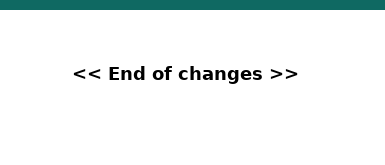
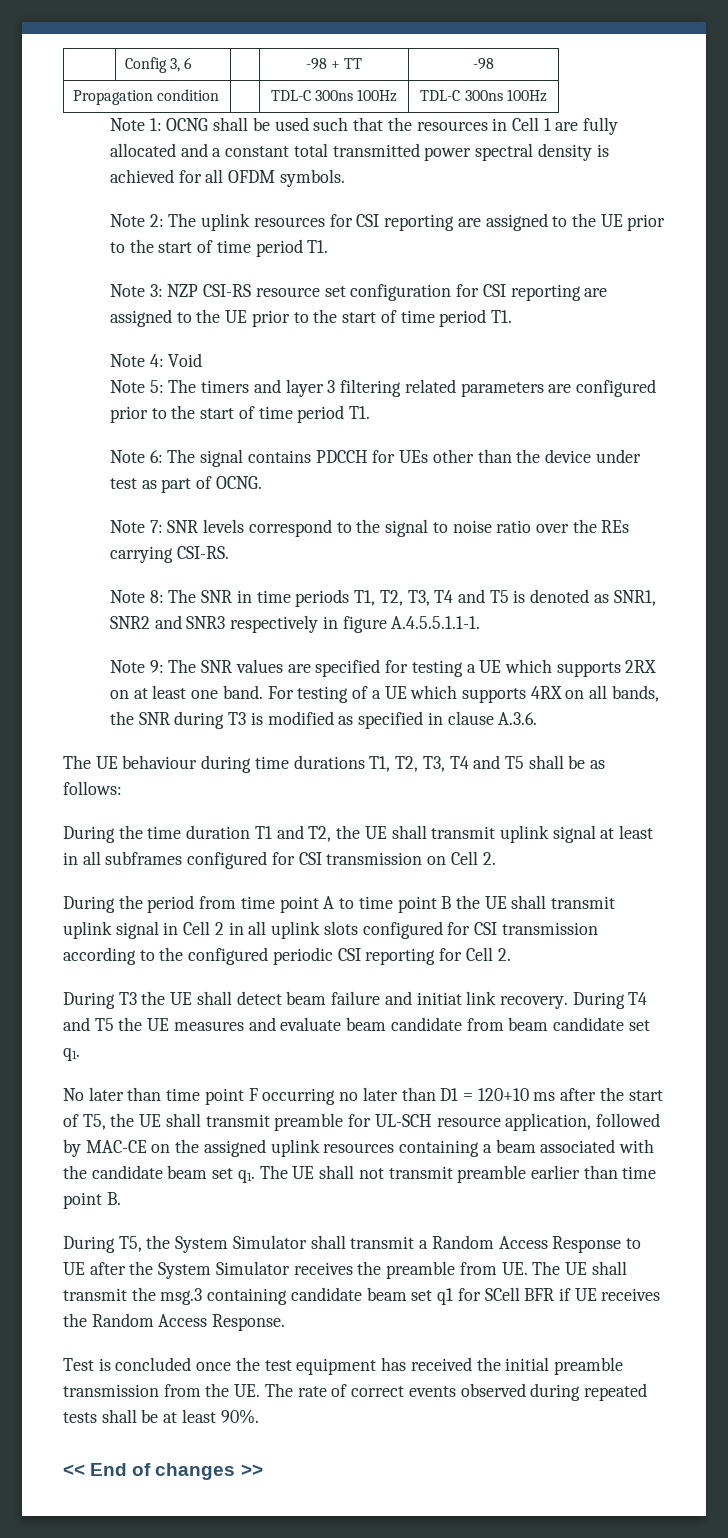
(72, 74) none -> [124,57,193,73] [305,58,363,70] [473,58,494,70] [72,89,219,105] [270,89,398,102] [420,89,547,102] [109,117,619,135] [109,143,609,161] [109,169,345,187] [109,213,666,231] [109,239,329,257] [109,284,608,301] [109,309,512,327] [109,353,203,367] [109,379,656,397] [109,405,371,423] [109,449,641,467] [109,476,262,493] [109,519,630,537] [109,546,229,563] [109,589,656,607] [109,615,481,633] [109,659,657,677] [109,685,659,703] [109,711,538,729] [63,755,606,773] [63,781,122,795] [63,825,654,843] [63,851,496,869] [63,895,616,913] [63,921,598,939] [63,947,511,965] [63,991,648,1009] [63,1017,650,1031] [63,1048,80,1061] [63,1087,663,1105] [63,1113,660,1131] [63,1139,654,1157] [63,1165,657,1183] [63,1192,121,1209] [63,1235,641,1253] [63,1261,627,1279] [63,1287,661,1305] [63,1313,286,1331] [63,1357,623,1375] [63,1383,647,1401] [63,1409,259,1424] | Config 3, 6 | | -98 + TT | -98 // Propagation condition | | TDL-C 300ns 100Hz | TDL-C 300ns 100Hz // Note 1: OCNG shall be used such that the resources in Cell 1 are fully allocated and a constant total transmitted power spectral density is achieved for all OFDM symbols. // Note 2: The uplink resources for CSI reporting are assigned to the UE prior to the start of time period T1. // Note 3: NZP CSI-RS resource set configuration for CSI reporting are assigned to the UE prior to the start of time period T1. // Note 4: Void // Note 5: The timers and layer 3 filtering related parameters are configured prior to the start of time period T1. // Note 6: The signal contains PDCCH for UEs other than the device under test as part of OCNG. // Note 7: SNR levels correspond to the signal to noise ratio over the REs carrying CSI-RS. // Note 8: The SNR in time periods T1, T2, T3, T4 and T5 is denoted as SNR1, SNR2 and SNR3 respectively in figure A.4.5.5.1.1-1. // Note 9: The SNR values are specified for testing a UE which supports 2RX on at least one band. For testing of a UE which supports 4RX on all bands, the SNR during T3 is modified as specified in clause A.3.6. // The UE behaviour during time durations T1, T2, T3, T4 and T5 shall be as follows: // During the time duration T1 and T2, the UE shall transmit uplink signal at least in all subframes configured for CSI transmission on Cell 2. // During the period from time point A to time point B the UE shall transmit uplink signal in Cell 2 in all uplink slots configured for CSI transmission according to the configured periodic CSI reporting for Cell 2. // During T3 the UE shall detect beam failure and initiat link recovery. During T4 and T5 the UE measures and evaluate beam candidate from beam candidate set q1. // No later than time point F occurring no later than D1 = 120+10 ms after the start of T5, the UE shall transmit preamble for UL-SCH resource application, followed by MAC-CE on the assigned uplink resources containing a beam associated with the candidate beam set q1. The UE shall not transmit preamble earlier than time point B. // During T5, the System Simulator shall transmit a Random Access Response to UE after the System Simulator receives the preamble from UE. The UE shall transmit the msg.3 containing candidate beam set q1 for SCell BFR if UE receives the Random Access Response. // Test is concluded once the test equipment has received the initial preamble transmission from the UE. The rate of correct events observed during repeated tests shall be at least 90%. //

